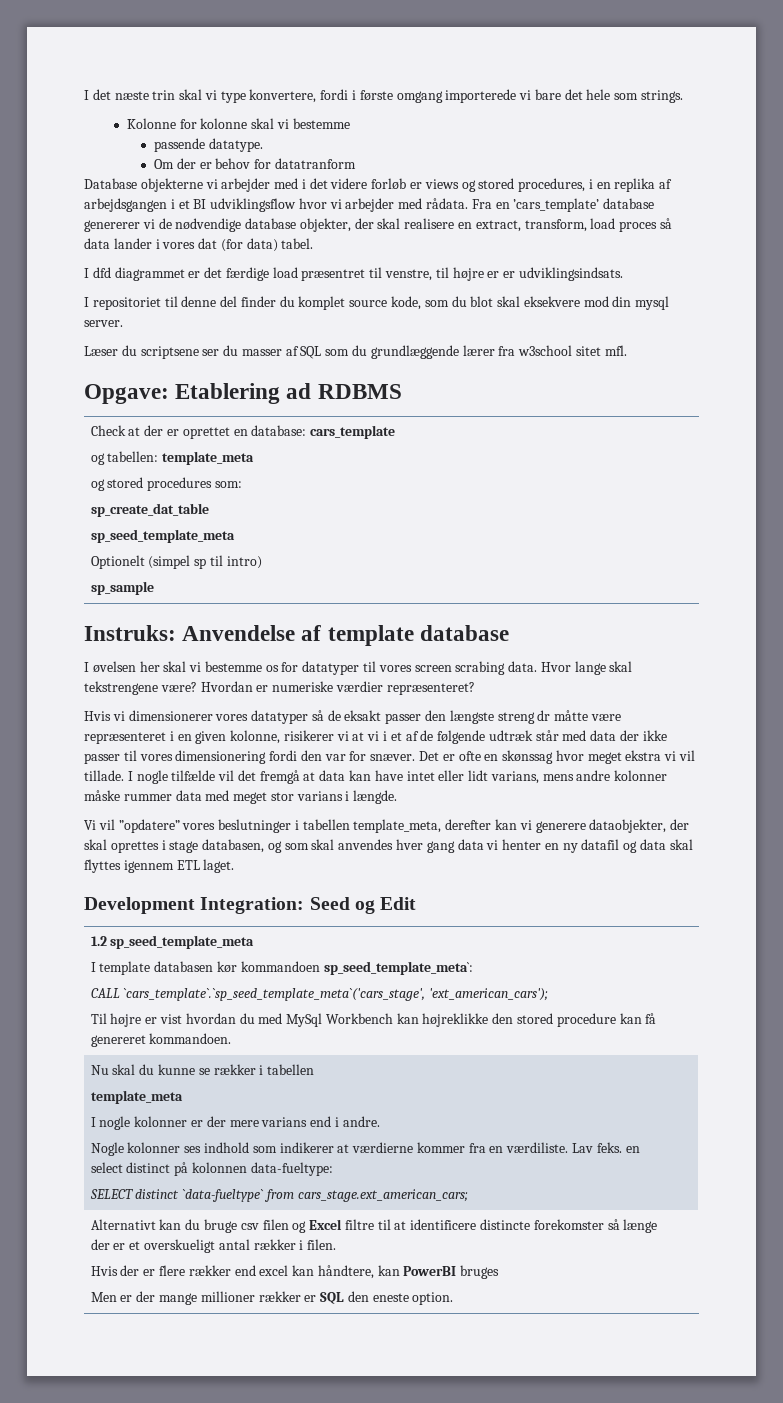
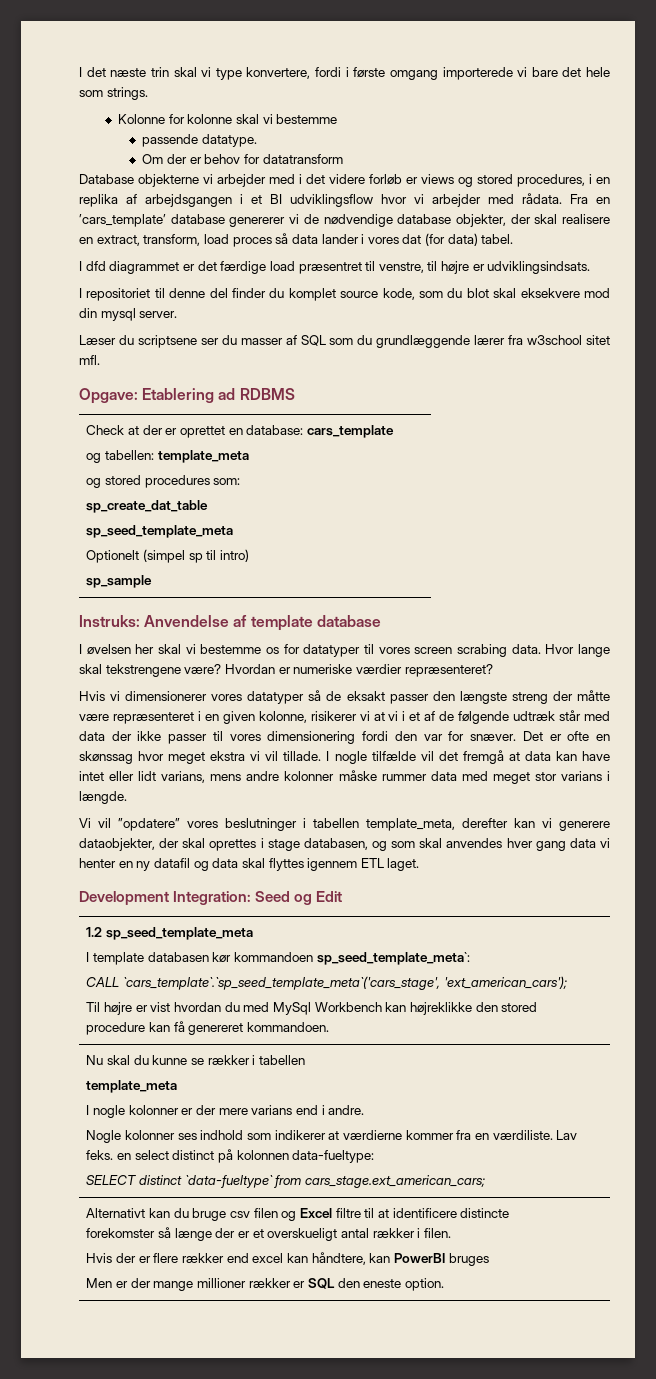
[274,158,356,169] datatranform -> [262,154,343,164] datatransform
[503,271,516,278] er -> (485, 267) none
[537,710,551,721] dr -> [552,691,573,701] der

